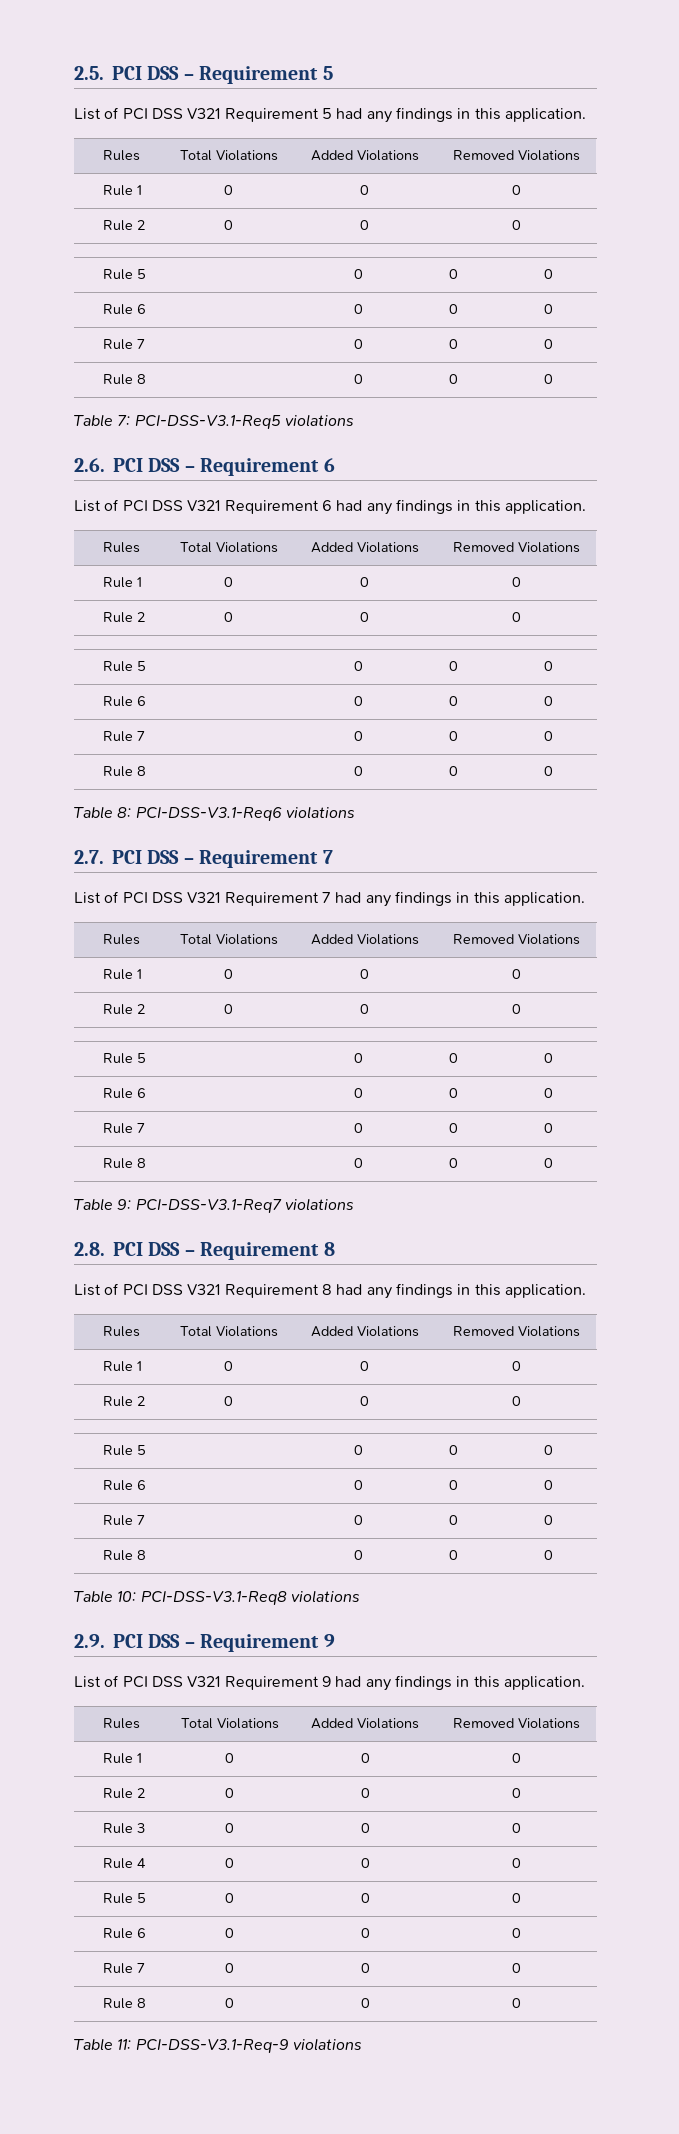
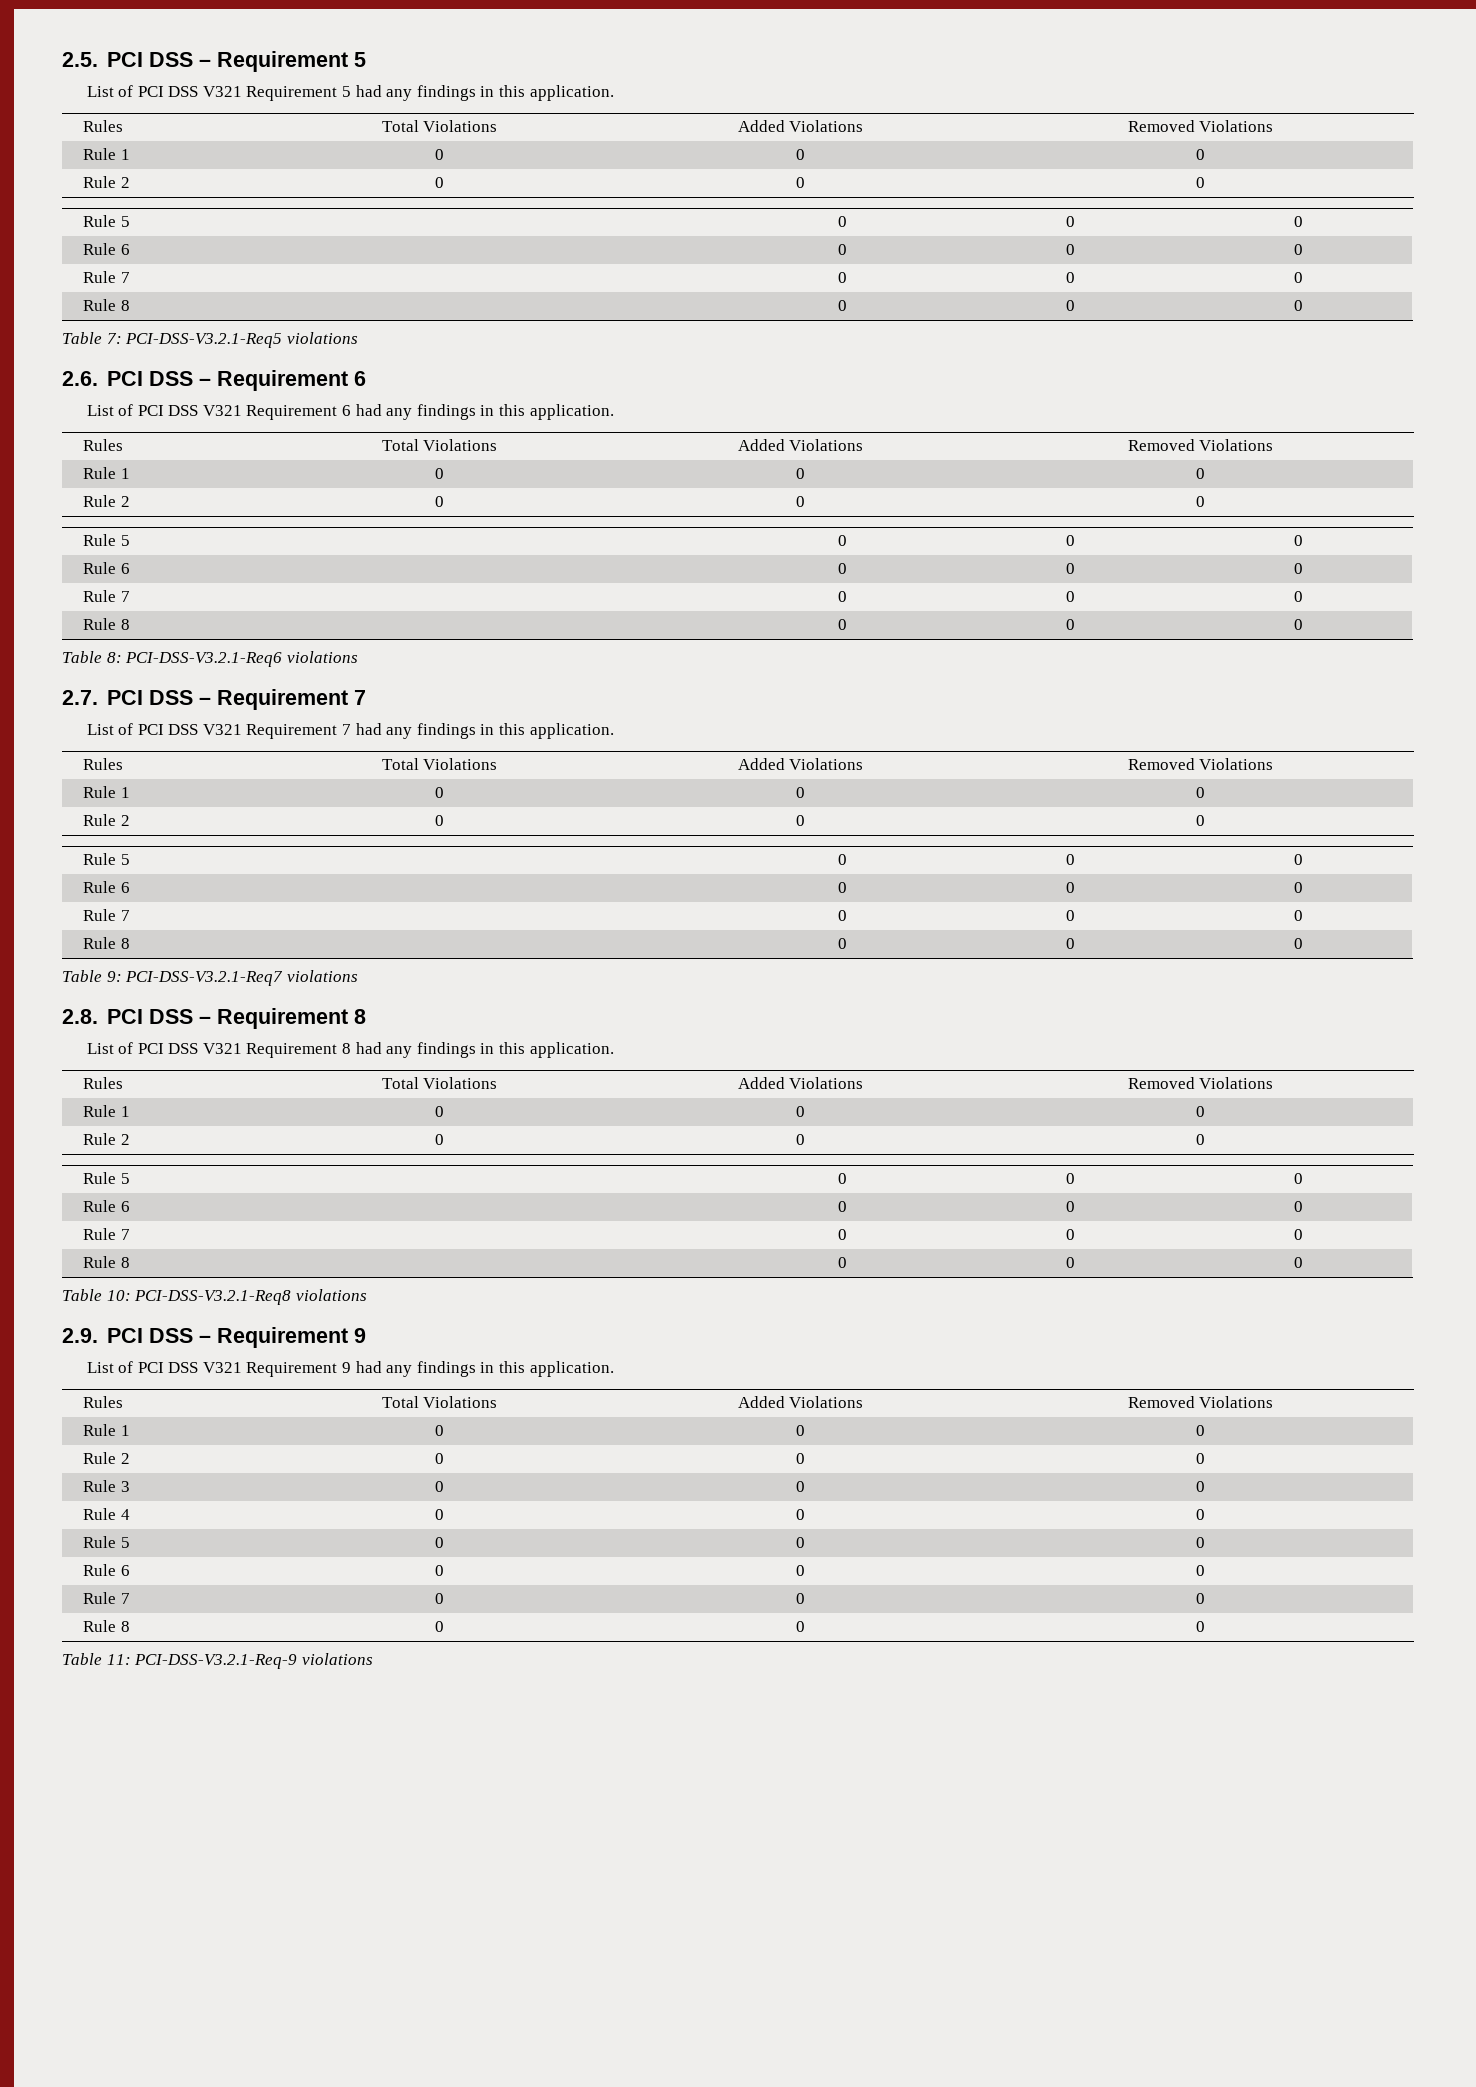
[134,415,281,429] PCI-DSS-V3.1-Req5 -> [125,333,283,348] PCI-DSS-V3.2.1-Req5
[135,807,282,821] PCI-DSS-V3.1-Req6 -> [125,652,283,667] PCI-DSS-V3.2.1-Req6
[135,1199,282,1213] PCI-DSS-V3.1-Req7 -> [125,971,284,986] PCI-DSS-V3.2.1-Req7
[140,1591,287,1605] PCI-DSS-V3.1-Req8 -> [134,1290,292,1305] PCI-DSS-V3.2.1-Req8
[135,2039,289,2053] PCI-DSS-V3.1-Req-9 -> [134,1654,298,1669] PCI-DSS-V3.2.1-Req-9

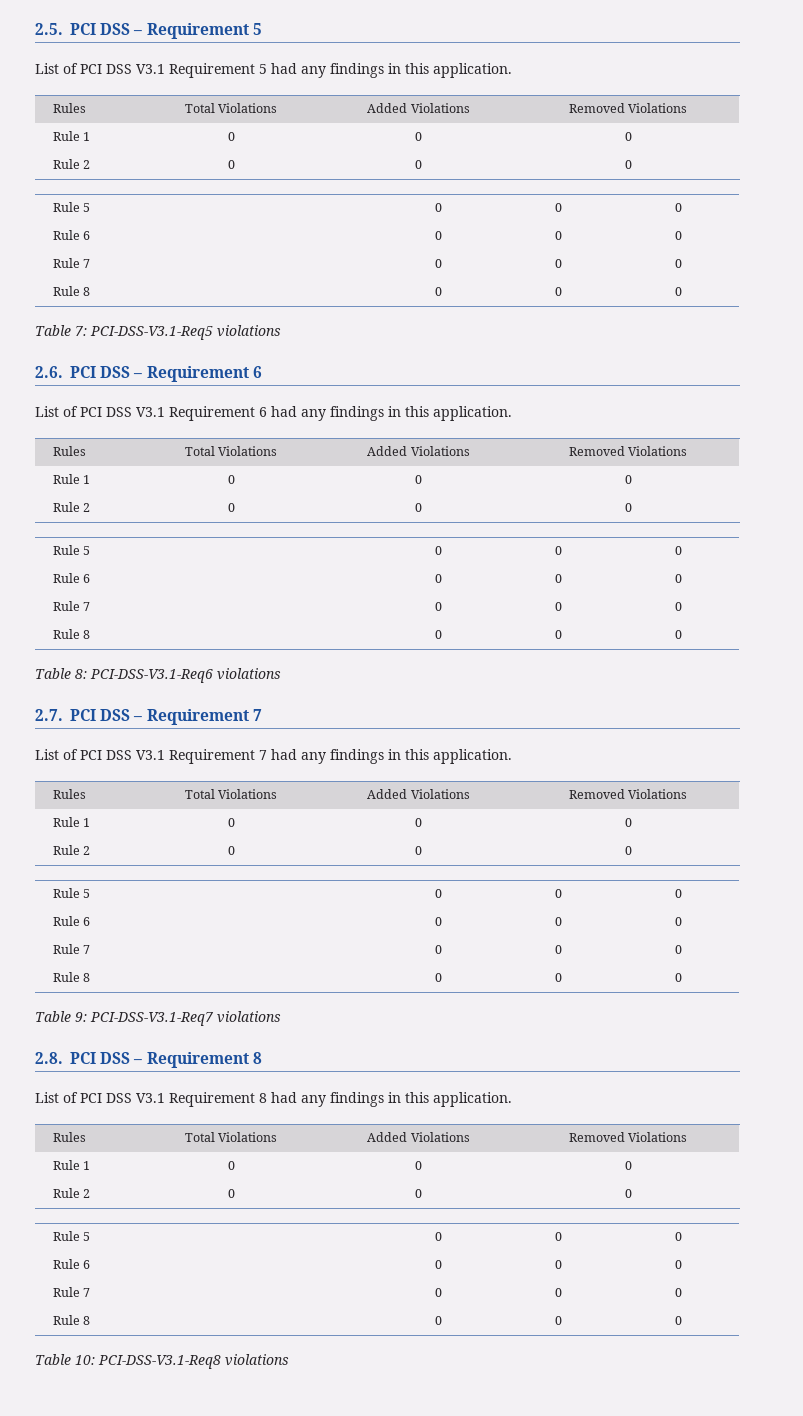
[202,86,242,97] V321 -> [136,64,165,74] V3.1
[125,333,283,348] PCI-DSS-V3.2.1-Req5 -> [90,326,213,340] PCI-DSS-V3.1-Req5
[202,405,242,416] V321 -> [136,407,165,417] V3.1
[125,652,283,667] PCI-DSS-V3.2.1-Req6 -> [90,669,213,683] PCI-DSS-V3.1-Req6
[202,724,242,735] V321 -> [136,750,165,760] V3.1
[125,971,284,986] PCI-DSS-V3.2.1-Req7 -> [90,1012,214,1026] PCI-DSS-V3.1-Req7
[202,1043,242,1054] V321 -> [136,1093,165,1103] V3.1
[134,1289,367,1305] [62,1327,366,1348] [86,1361,614,1377] [83,1396,124,1408] [381,1396,498,1408] [737,1396,864,1408] [1127,1396,1274,1408] [83,1424,130,1436] [435,1425,444,1436] [796,1425,805,1436] [1196,1425,1205,1436] [83,1452,130,1464] [435,1453,444,1464] [796,1453,805,1464] [1196,1453,1205,1464] [83,1480,130,1492] [435,1481,444,1492] [796,1481,805,1492] [1196,1481,1205,1492] [83,1508,130,1520] [435,1509,444,1520] [796,1509,805,1520] [1196,1509,1205,1520] [83,1536,130,1548] [435,1537,444,1548] [796,1537,805,1548] [1196,1537,1205,1548] [83,1564,130,1576] [435,1565,444,1576] [796,1565,805,1576] [1196,1565,1205,1576] [83,1592,130,1604] [435,1593,444,1604] [796,1593,805,1604] [1196,1593,1205,1604] [83,1620,130,1632] [435,1621,444,1632] [796,1621,805,1632] [1196,1621,1205,1632] [62,1653,373,1669] PCI-DSS-V3.2.1-Req8 violations // 2.9. PCI DSS – Requirement 9 // List of PCI DSS V321 Requirement 9 had any findings in this application. // Rules | Total Violations | Added Violations | Removed Violations // Rule 1 | 0 | 0 | 0 // Rule 2 | 0 | 0 | 0 // Rule 3 | 0 | 0 | 0 // Rule 4 | 0 | 0 | 0 // Rule 5 | 0 | 0 | 0 // Rule 6 | 0 | 0 | 0 // Rule 7 | 0 | 0 | 0 // Rule 8 | 0 | 0 | 0 // Table 11: PCI-DSS-V3.2.1-Req-9 violations -> [98,1354,289,1369] PCI-DSS-V3.1-Req8 violations

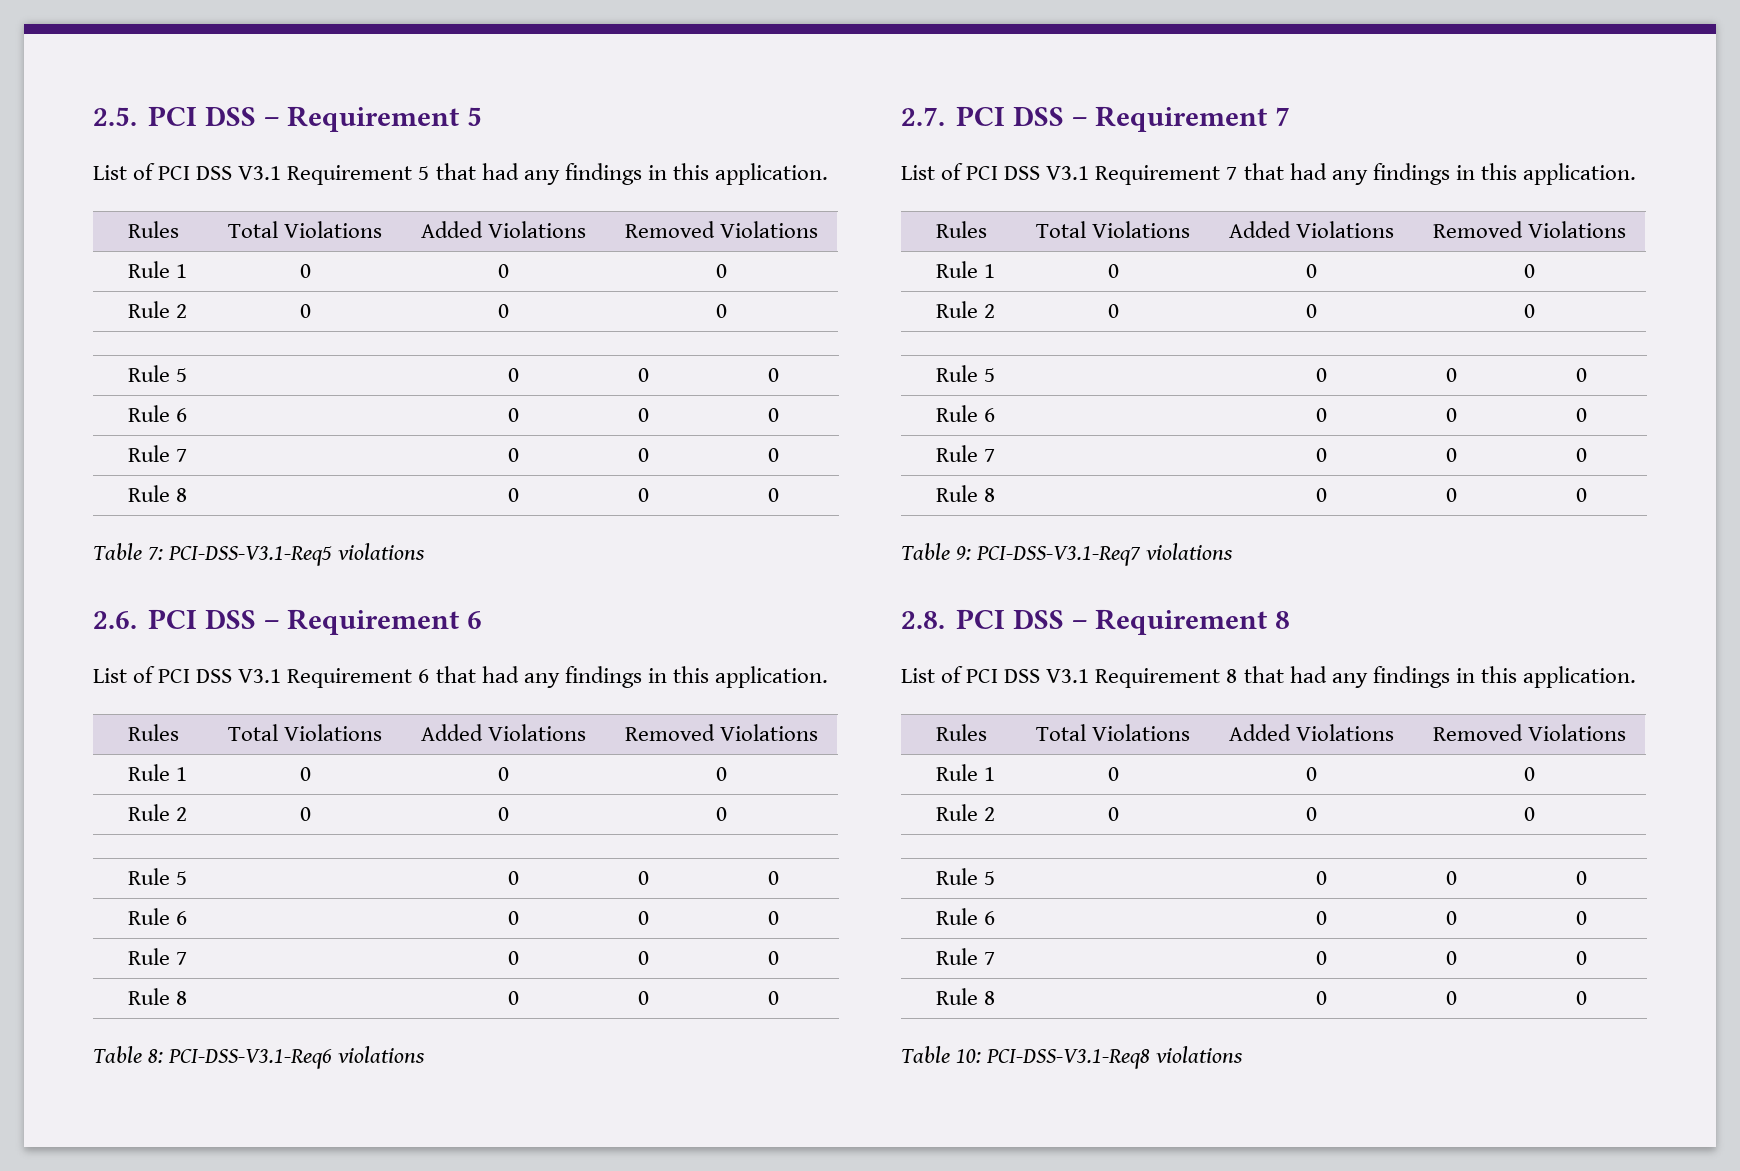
(267, 69) none -> [435,163,476,180] that
(267, 412) none -> [435,666,476,683] that
(267, 755) none -> [1243,163,1284,180] that
(267, 1098) none -> [1243,666,1284,683] that

